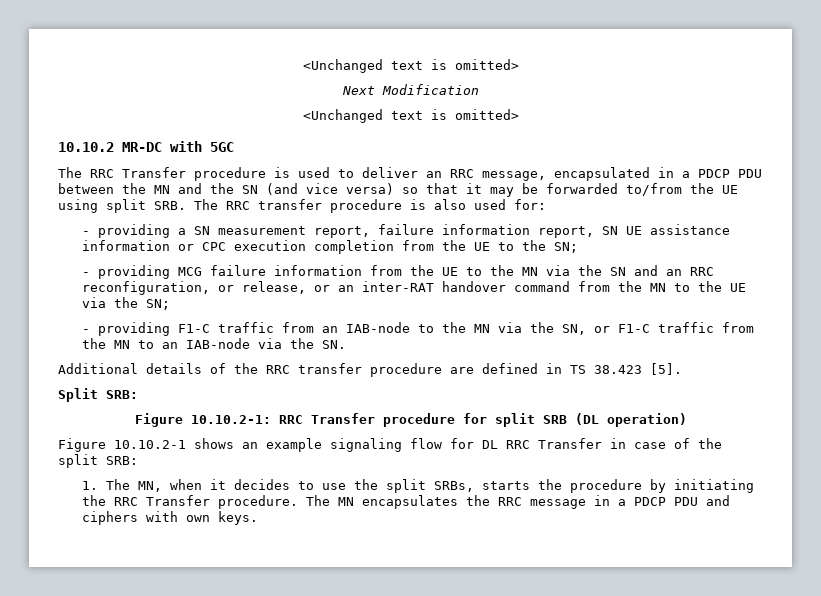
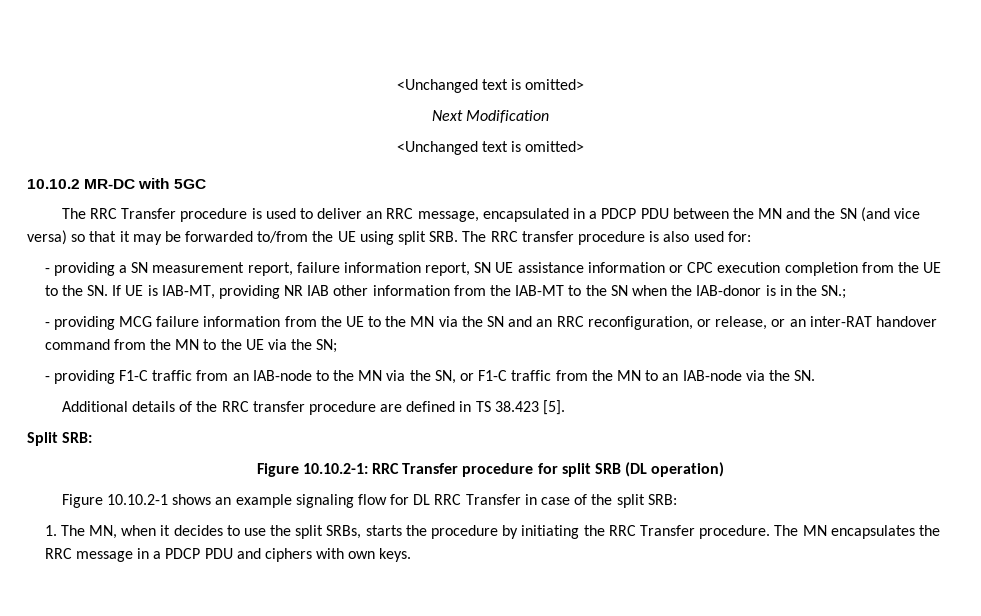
[553,242,578,253] SN; -> [86,285,847,299] SN. If UE is IAB-MT, providing NR IAB other information from the IAB-MT to the SN when the IAB-donor is in the SN.;

